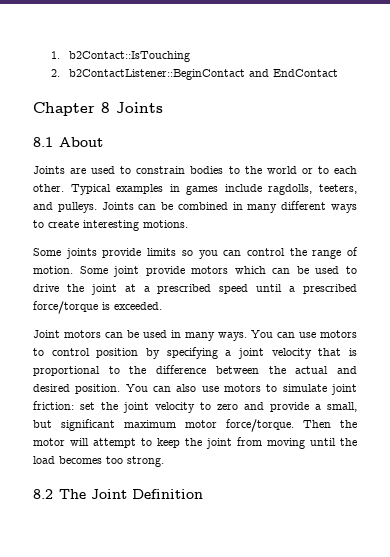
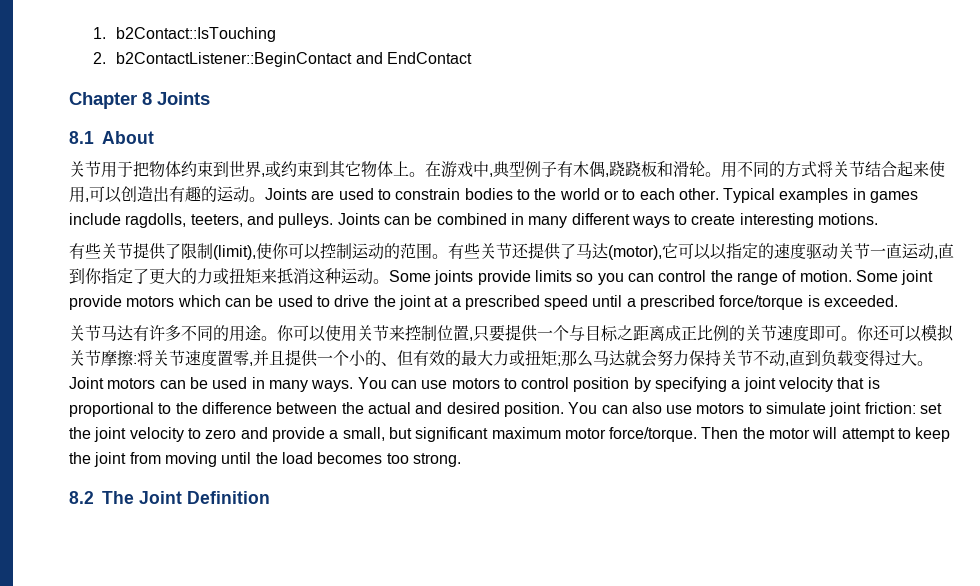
(103, 142) none -> [69,160,945,178] [69,186,265,203] 关节用于把物体约束到世界,或约束到其它物体上。在游戏中,典型例子有木偶,跷跷板和滑轮。用不同的方式将关节结合起来使用,可以创造出有趣的运动。
(188, 224) none -> [69,242,954,260] [69,268,389,285] 有些关节提供了限制(limit),使你可以控制运动的范围。有些关节还提供了马达(motor),它可以以指定的速度驱动关节一直运动,直到你指定了更大的力或扭矩来抵消这种运动。
(162, 306) none -> [69,324,954,342] [69,349,933,367] 关节马达有许多不同的用途。你可以使用关节来控制位置,只要提供一个与目标之距离成正比例的关节速度即可。你还可以模拟关节摩擦:将关节速度置零,并且提供一个小的、但有效的最大力或扭矩;那么马达就会努力保持关节不动,直到负载变得过大。

